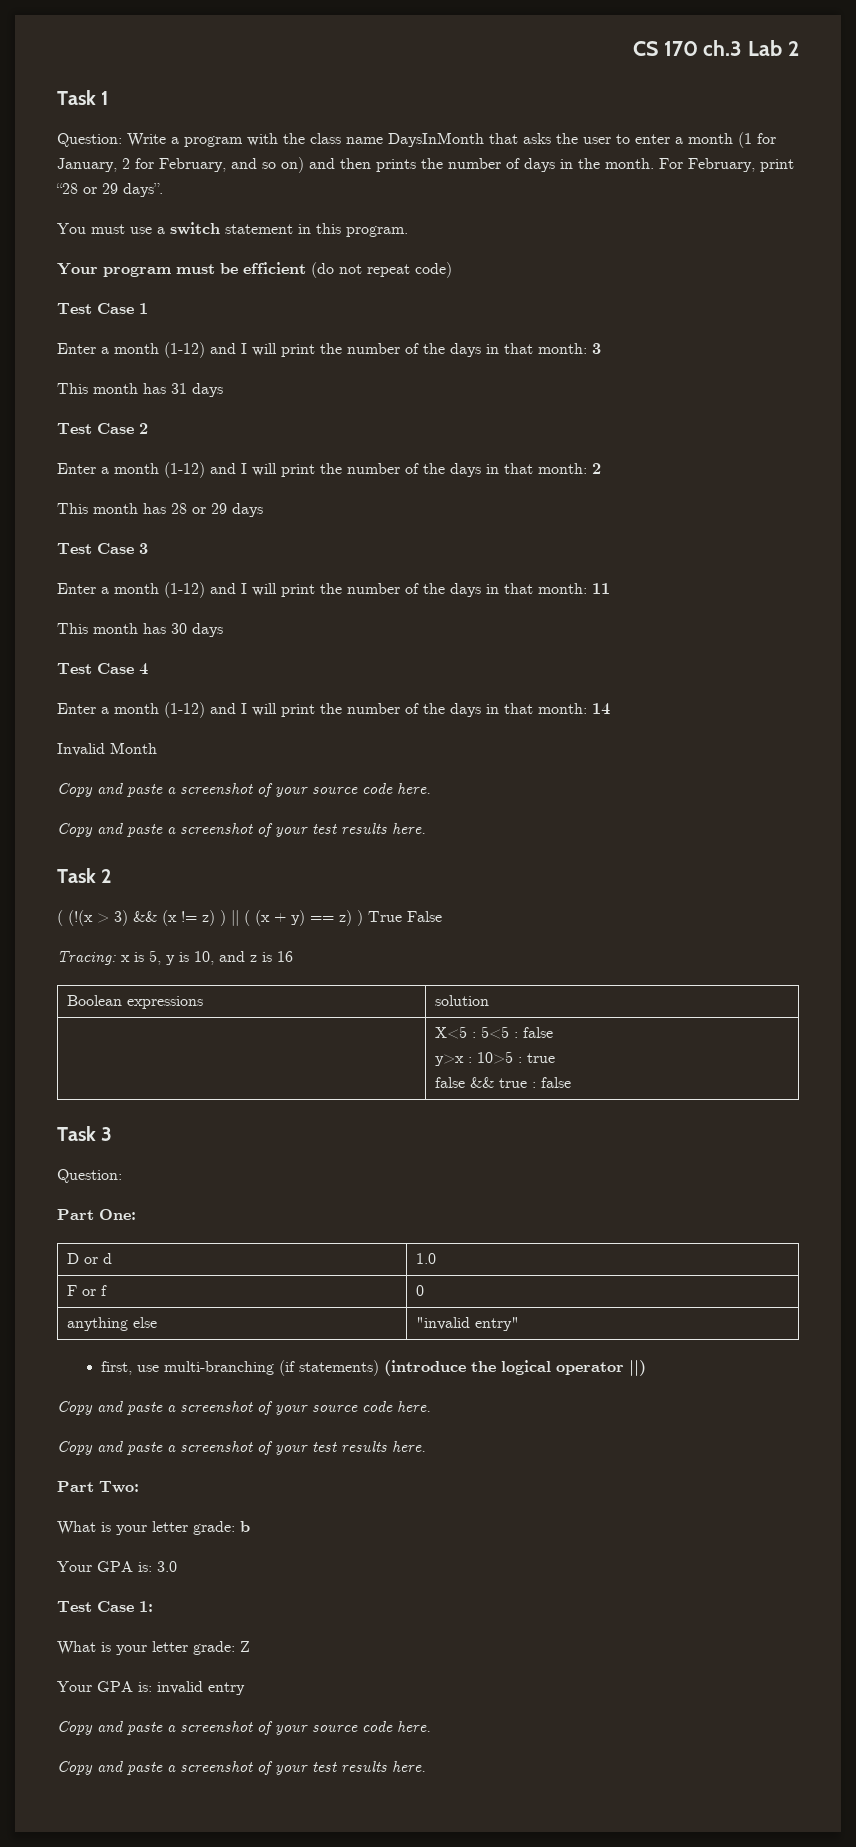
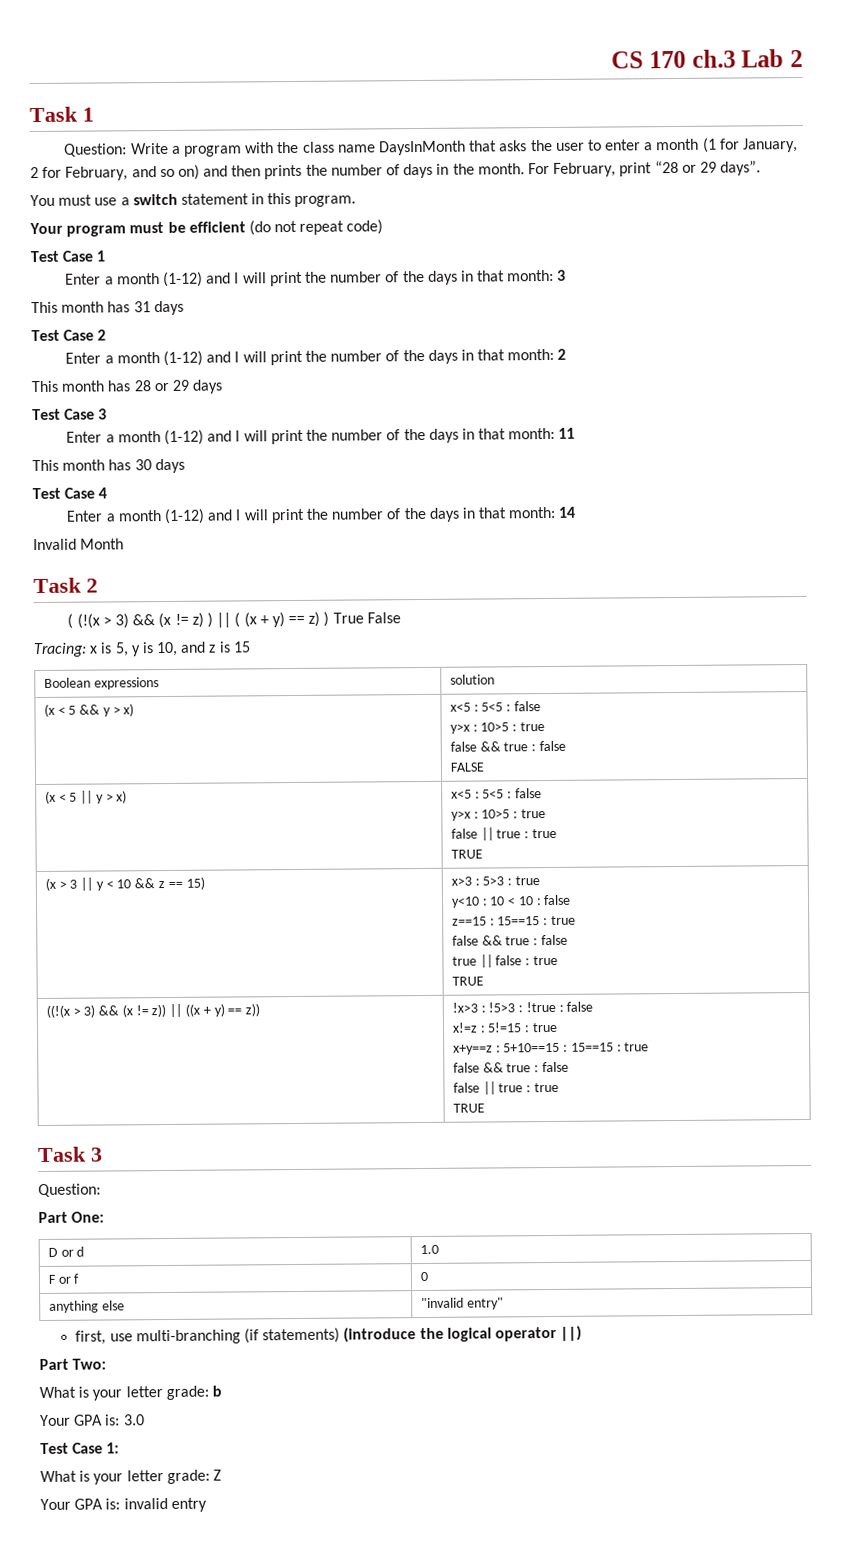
[57,783,431,797] [57,823,426,837] // Copy and paste a screenshot of your source code here. // Copy and paste a screenshot of your test results here. -> (125, 544) none
[277,951,293,962] 16 -> [232,641,251,653] 15
[434,1026,467,1039] | X<5 -> [43,703,135,717] [449,702,471,712] (x < 5 && y > x) | x<5
(571, 1082) none -> [449,762,484,772] [44,790,128,804] [450,788,542,799] [450,809,546,821] [450,827,557,841] [450,849,483,859] [44,876,205,891] [450,876,540,886] [450,894,572,908] [451,915,576,926] [451,934,568,946] [451,954,558,968] [451,976,484,986] [45,1003,261,1018] [451,1001,594,1013] [451,1022,558,1033] [452,1042,650,1055] [452,1061,569,1073] [452,1081,559,1095] [452,1103,485,1113] // FALSE // (x < 5 || y > x) | x<5 : 5<5 : false // y>x : 10>5 : true // false || true : true // TRUE // (x > 3 || y < 10 && z == 15) | x>3 : 5>3 : true // y<10 : 10 < 10 : false // z==15 : 15==15 : true // false && true : false // true || false : true // TRUE // ((!(x > 3) && (x != z)) || ((x + y) == z)) | !x>3 : !5>3 : !true : false // x!=z : 5!=15 : true // x+y==z : 5+10==15 : 15==15 : true // false && true : false // false || true : true // TRUE
[57,1401,431,1415] [57,1441,426,1455] // Copy and paste a screenshot of your source code here. // Copy and paste a screenshot of your test results here. -> (583, 1333) none
[57,1721,431,1735] [57,1761,426,1775] // Copy and paste a screenshot of your source code here. // Copy and paste a screenshot of your test results here. -> (207, 1504) none

